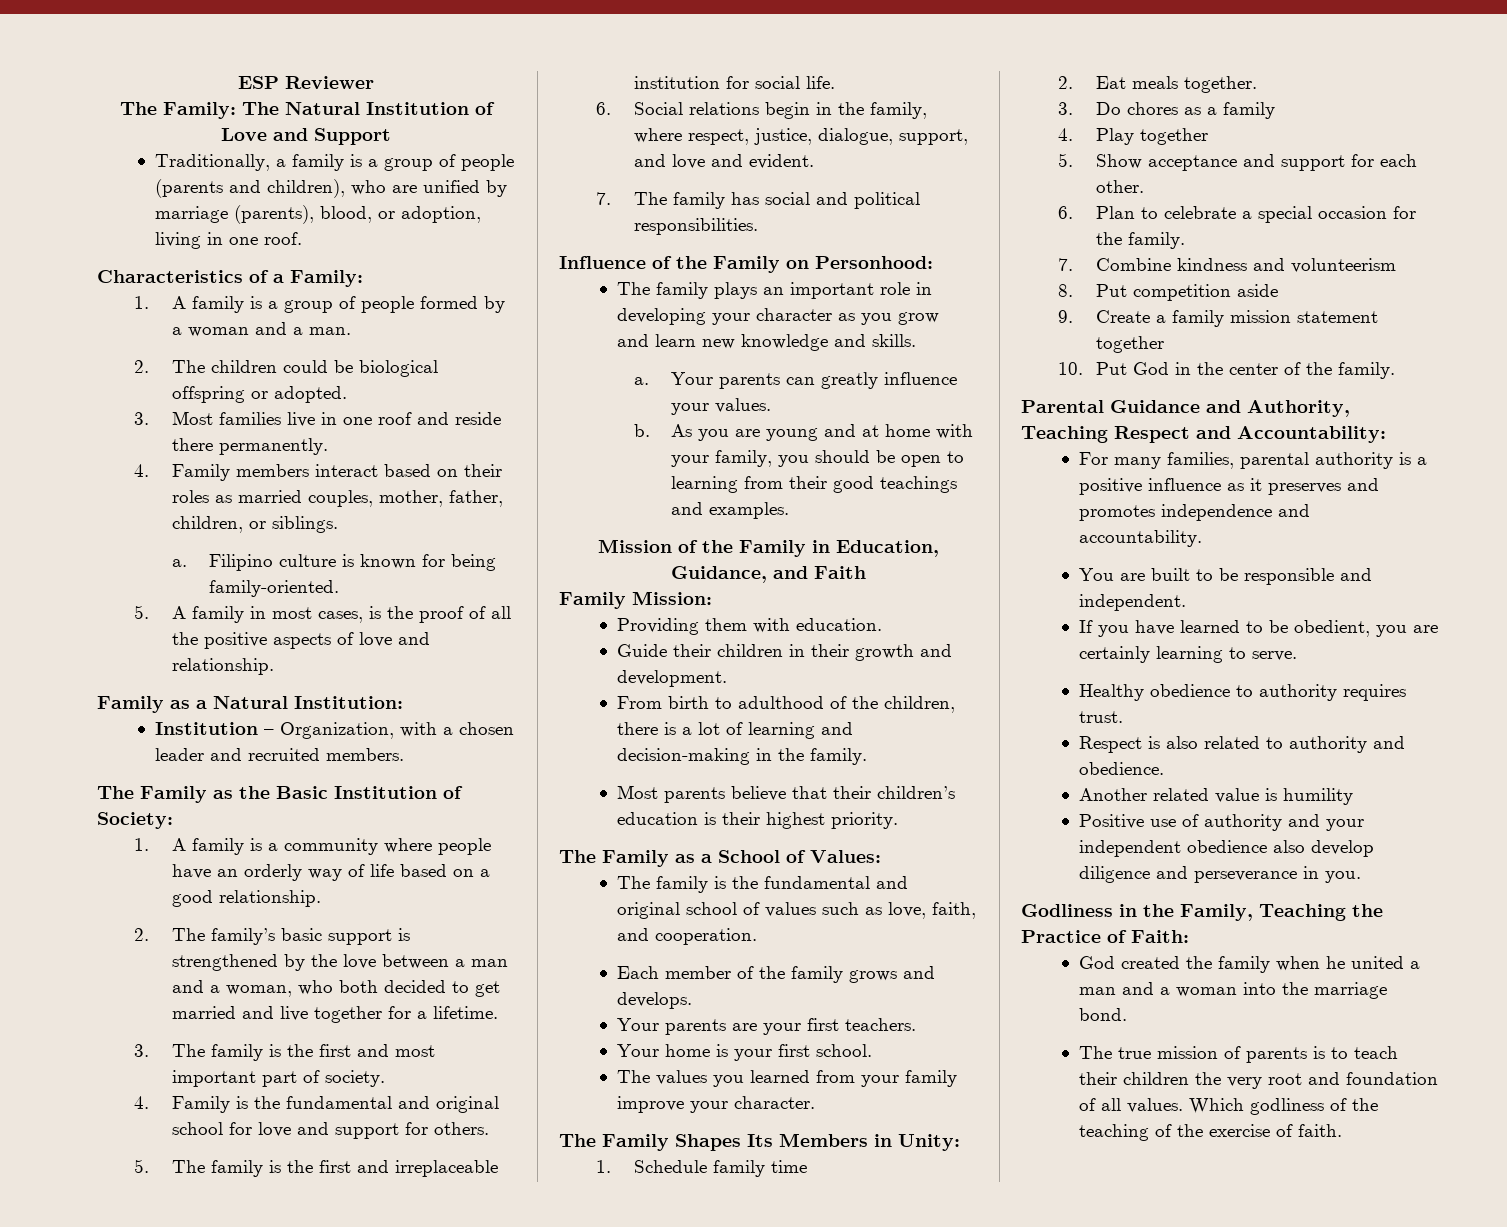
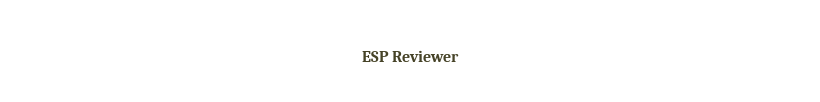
[119,102,495,119] [221,128,391,145] [155,154,515,171] [155,179,508,198] [155,205,482,224] [155,232,303,249] [97,270,363,287] [134,296,505,313] [171,322,351,337] [134,360,438,377] [171,386,347,403] [134,411,501,427] [171,438,328,455] [134,464,502,481] [171,490,503,507] [171,516,338,533] [171,554,497,571] [209,580,340,597] [134,605,511,623] [171,632,430,649] [171,658,274,675] [97,696,403,713] [155,722,515,739] [155,748,405,761] [97,786,463,803] [97,812,173,829] [134,838,491,855] [171,864,490,881] [171,890,321,907] [134,928,410,945] [171,954,508,971] [171,980,500,997] [171,1006,498,1023] [134,1044,435,1061] [171,1070,385,1087] [134,1096,499,1113] [171,1122,489,1139] [134,1159,498,1177] [633,76,835,89] [596,102,927,119] [633,128,968,145] [633,154,814,169] [596,192,920,209] [633,218,758,235] [559,256,933,273] [617,282,933,299] [617,308,940,325] [617,334,917,351] [633,372,958,389] [671,398,772,415] [633,424,974,441] [671,450,965,467] [671,476,958,493] [671,502,790,519] [597,539,939,557] [670,566,866,583] [559,591,712,609] [617,618,883,635] [617,644,953,661] [617,670,728,687] [617,696,956,713] [617,722,854,739] [617,748,868,765] [617,785,956,803] [617,812,899,829] [559,850,881,867] [617,876,909,893] [617,902,977,919] [617,928,758,945] [617,966,936,983] [617,992,693,1009] [617,1018,917,1035] [617,1044,873,1061] [617,1070,958,1087] [617,1096,816,1113] [559,1133,960,1151] [596,1160,807,1177] [1058,76,1257,93] [1058,102,1275,119] [1058,128,1208,145] [1058,153,1417,171] [1095,180,1144,193] [1058,206,1416,223] [1095,232,1185,249] [1058,258,1396,273] [1058,284,1278,301] [1058,310,1378,327] [1095,336,1164,353] [1058,362,1395,379] [1021,400,1350,417] [1021,426,1386,443] [1079,452,1428,469] [1079,478,1380,495] [1079,504,1311,521] [1079,530,1203,547] [1079,568,1373,585] [1079,594,1187,611] [1079,620,1439,637] [1079,646,1298,663] [1079,684,1407,701] [1079,711,1124,723] [1079,736,1406,753] [1079,762,1165,775] [1079,788,1354,805] [1079,814,1365,831] [1079,840,1375,857] [1079,866,1362,883] [1021,904,1383,921] [1021,930,1189,943] [1079,956,1421,973] [1079,982,1388,999] [1079,1008,1128,1021] [1079,1046,1399,1063] [1079,1072,1439,1089] [1079,1098,1379,1115] [1079,1124,1343,1141] // The Family: The Natural Institution of Love and Support // Traditionally, a family is a group of people (parents and children), who are unified by marriage (parents), blood, or adoption, living in one roof. // Characteristics of a Family: // 1. A family is a group of people formed by a woman and a man. // 2. The children could be biological offspring or adopted. // 3. Most families live in one roof and reside there permanently. // 4. Family members interact based on their roles as married couples, mother, father, children, or siblings. // a. Filipino culture is known for being family-oriented. // 5. A family in most cases, is the proof of all the positive aspects of love and relationship. // Family as a Natural Institution: // Institution – Organization, with a chosen leader and recruited members. // The Family as the Basic Institution of Society: // 1. A family is a community where people have an orderly way of life based on a good relationship. // 2. The family’s basic support is strengthened by the love between a man and a woman, who both decided to get married and live together for a lifetime. // 3. The family is the first and most important part of society. // 4. Family is the fundamental and original school for love and support for others. // 5. The family is the first and irreplaceable institution for social life. // 6. Social relations begin in the family, where respect, justice, dialogue, support, and love and evident. // 7. The family has social and political responsibilities. // Influence of the Family on Personhood: // The family plays an important role in developing your character as you grow and learn new knowledge and skills. // a. Your parents can greatly influence your values. // b. As you are young and at home with your family, you should be open to learning from their good teachings and examples. // Mission of the Family in Education, Guidance, and Faith // Family Mission: // Providing them with education. // Guide their children in their growth and development. // From birth to adulthood of the children, there is a lot of learning and decision-making in the family. // Most parents believe that their children’s education is their highest priority. // The Family as a School of Values: // The family is the fundamental and original school of values such as love, faith, and cooperation. // Each member of the family grows and develops. // Your parents are your first teachers. // Your home is your first school. // The values you learned from your family improve your character. // The Family Shapes Its Members in Unity: // 1. Schedule family time // 2. Eat meals together. // 3. Do chores as a family // 4. Play together // 5. Show acceptance and support for each other. // 6. Plan to celebrate a special occasion for the family. // 7. Combine kindness and volunteerism // 8. Put competition aside // 9. Create a family mission statement together // 10. Put God in the center of the family. // Parental Guidance and Authority, Teaching Respect and Accountability: // For many families, parental authority is a positive influence as it preserves and promotes independence and accountability. // You are built to be responsible and independent. // If you have learned to be obedient, you are certainly learning to serve. // Healthy obedience to authority requires trust. // Respect is also related to authority and obedience. // Another related value is humility // Positive use of authority and your independent obedience also develop diligence and perseverance in you. // Godliness in the Family, Teaching the Practice of Faith: // God created the family when he united a man and a woman into the marriage bond. // The true mission of parents is to teach their children the very root and foundation of all values. Which godliness of the teaching of the exercise of faith. -> (460, 56) none

